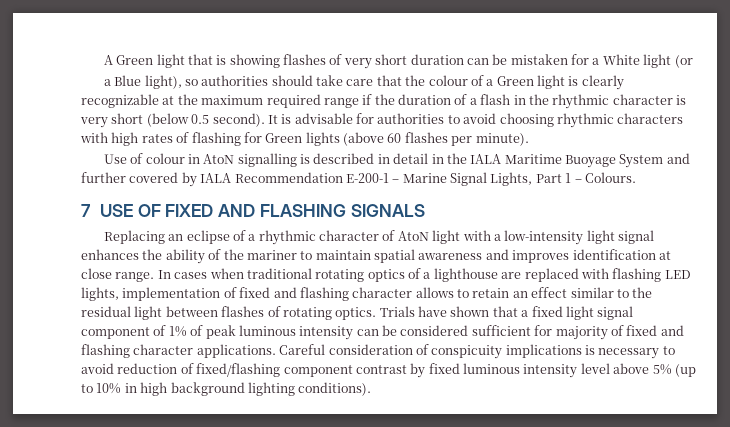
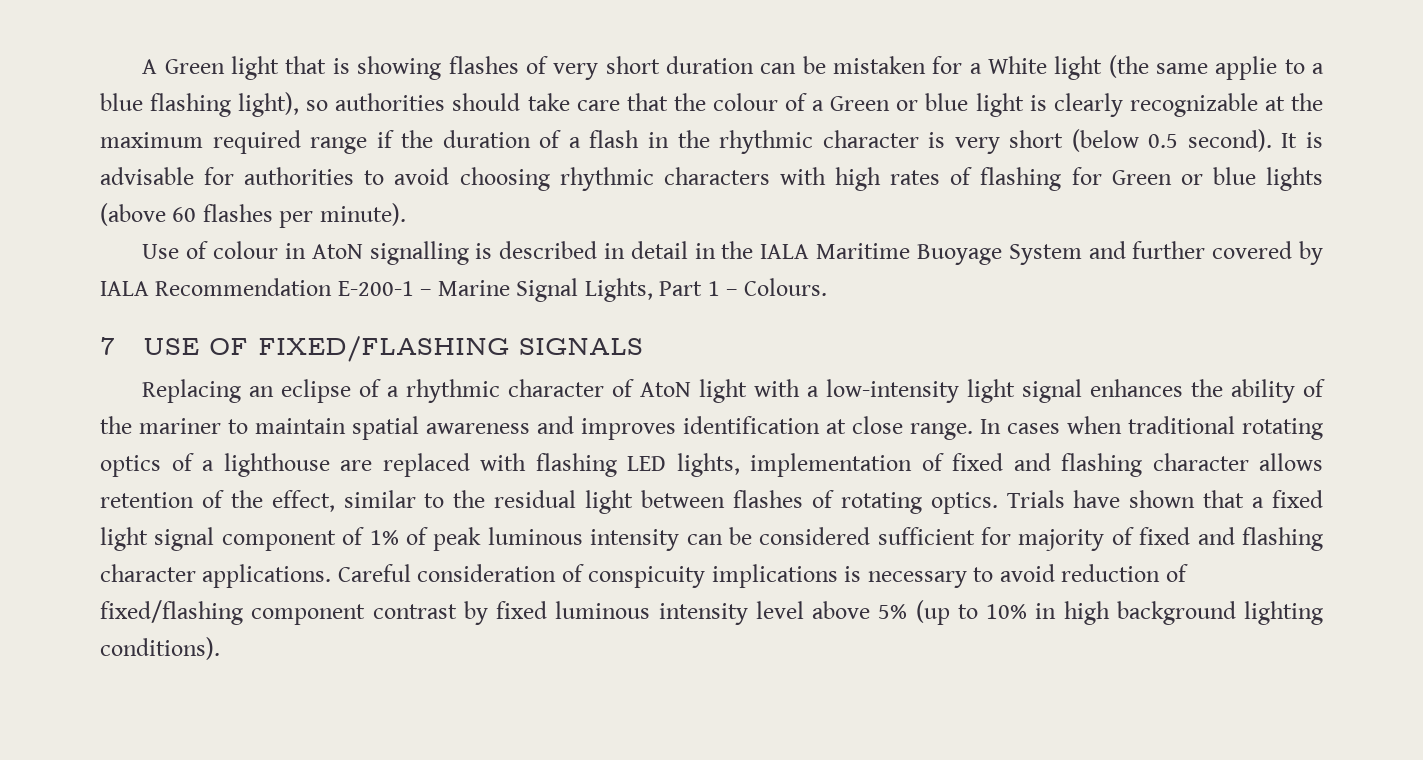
[674,55,693,68] [103,75,142,86] (or // a Blue -> [1108,55,1324,80] [100,93,232,117] (the same applie to a blue flashing
(534, 81) none -> [896,93,969,111] or blue
(303, 138) none -> [1180,167,1256,185] or blue
[165,204,346,217] FIXED AND FLASHING -> [257,336,509,362] FIXED/FLASHING
[457,287,568,298] to retain an effect -> [100,490,335,512] retention of the effect,

